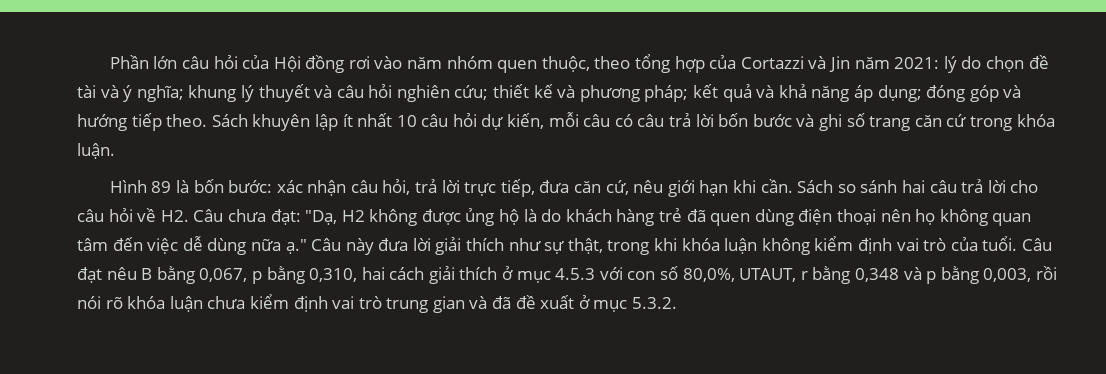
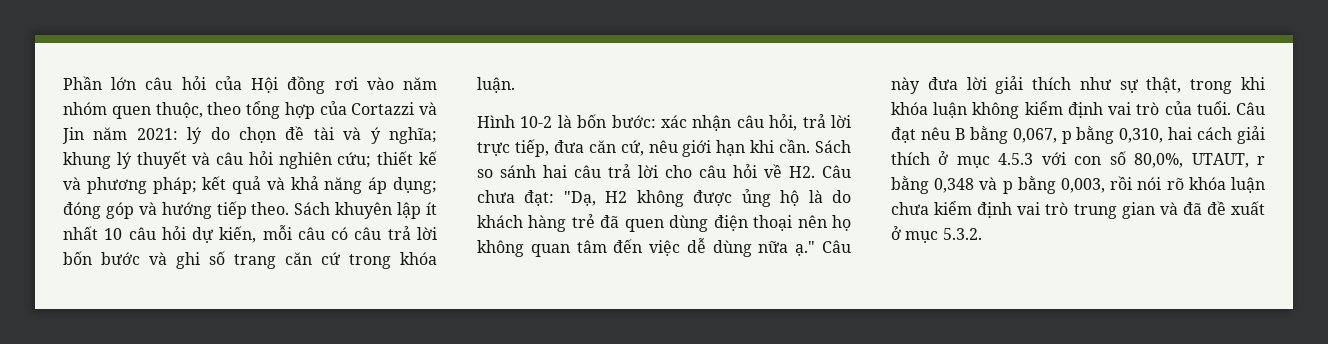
[151,181,172,193] 89 -> [520,116,553,128] 10-2

